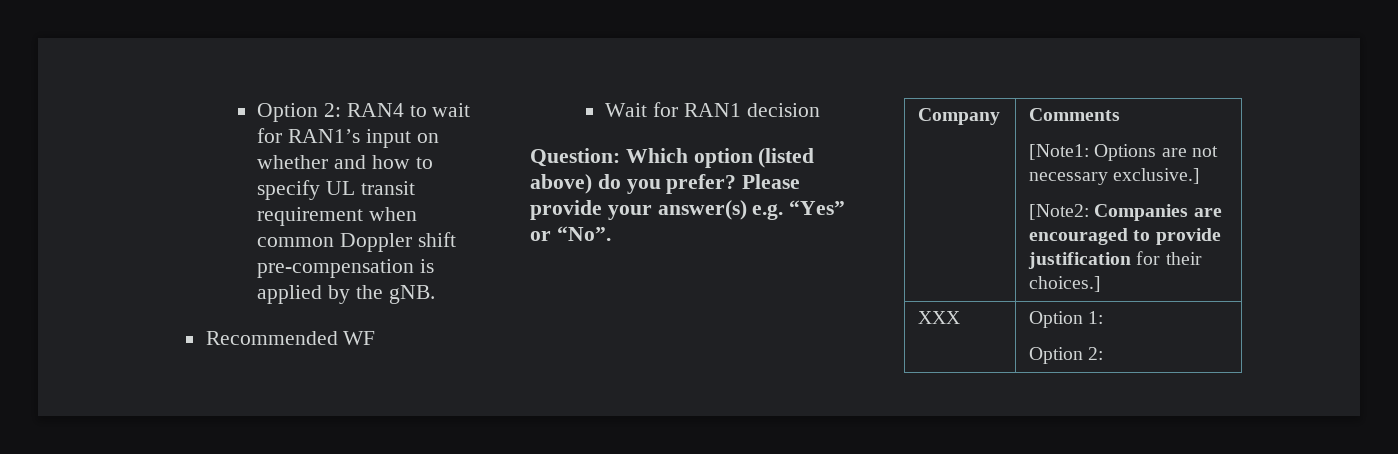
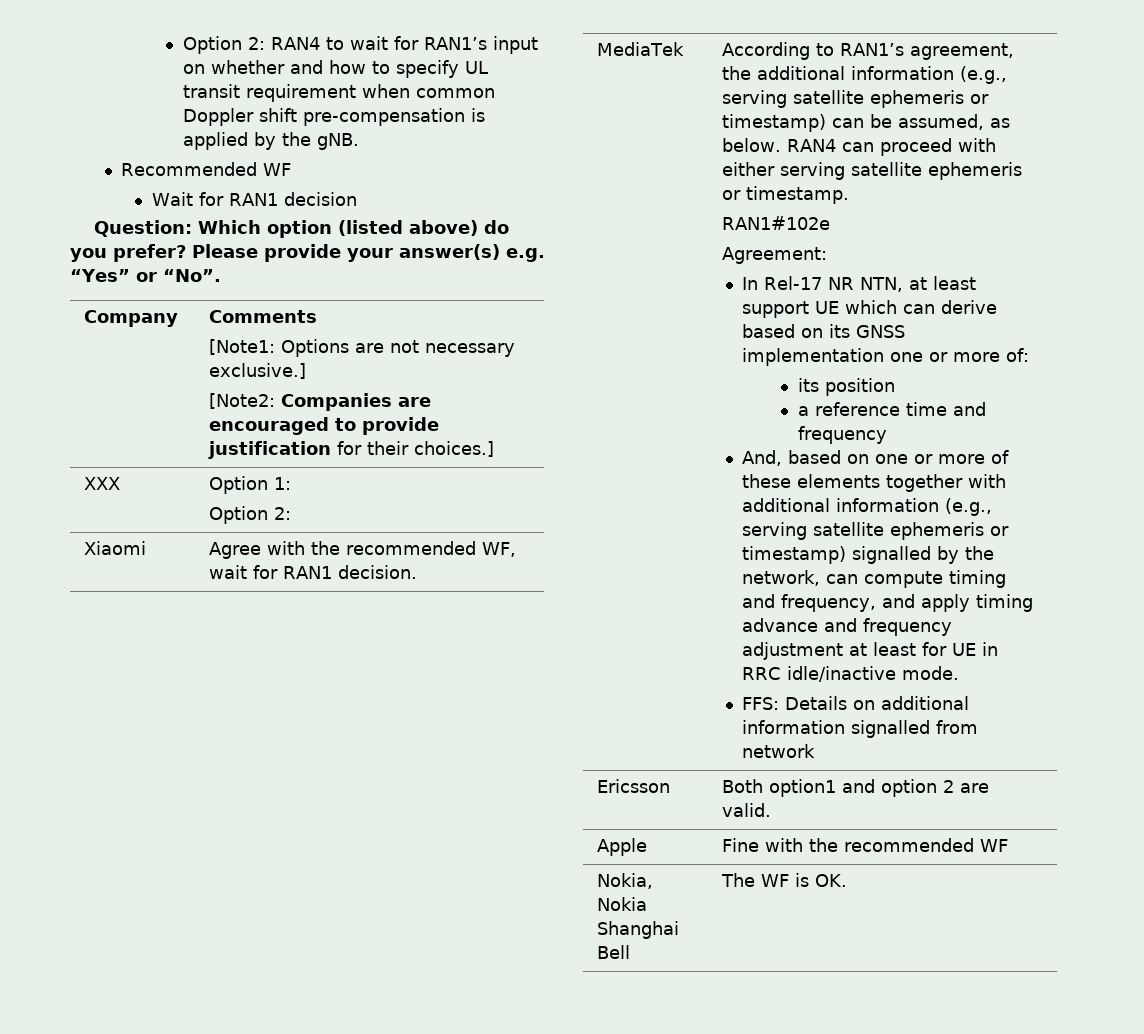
(1104, 353) none -> [84,541,147,555] [209,541,517,559] [209,565,418,579] [597,42,685,56] [722,42,1015,60] [722,66,1008,84] [722,90,990,108] [722,114,1011,132] [722,138,997,156] [722,162,1023,180] [722,186,850,204] [722,216,831,230] [722,247,828,264] [741,276,976,292] [741,300,997,318] [741,324,905,338] [741,348,1029,366] [797,378,895,396] [797,402,986,416] [797,426,887,444] [741,450,1009,466] [741,474,1006,492] [741,498,992,516] [741,522,1009,540] [741,546,994,564] [741,570,1006,588] [741,594,1033,612] [741,618,952,636] [741,642,998,660] [741,666,959,682] [741,696,969,710] [741,720,978,738] [741,744,815,758] [597,779,671,793] [722,779,990,797] [722,803,772,817] [597,838,648,856] [722,838,1009,852] [597,873,654,889] [597,897,648,911] [597,921,680,939] [597,945,631,959] [721,873,848,887] // Xiaomi | Agree with the recommended WF, wait for RAN1 decision. // MediaTek | According to RAN1’s agreement, the additional information (e.g., serving satellite ephemeris or timestamp) can be assumed, as below. RAN4 can proceed with either serving satellite ephemeris or timestamp. // RAN1#102e // Agreement: // In Rel-17 NR NTN, at least support UE which can derive based on its GNSS implementation one or more of: // its position // a reference time and frequency // And, based on one or more of these elements together with additional information (e.g., serving satellite ephemeris or timestamp) signalled by the network, can compute timing and frequency, and apply timing advance and frequency adjustment at least for UE in RRC idle/inactive mode. // FFS: Details on additional information signalled from network // Ericsson | Both option1 and option 2 are valid. // Apple | Fine with the recommended WF // Nokia, Nokia Shanghai Bell | The WF is OK.

